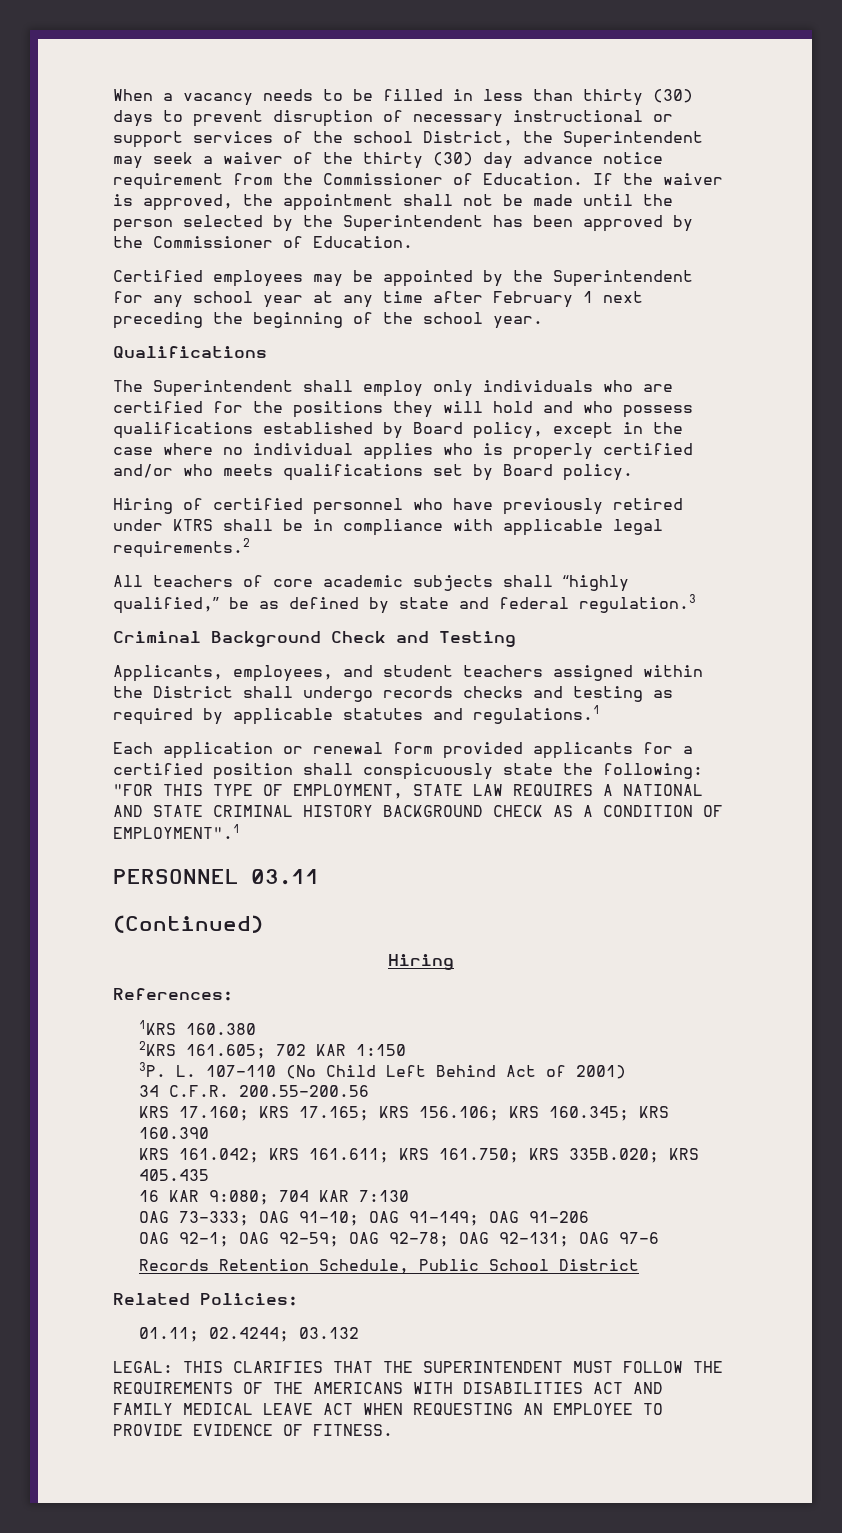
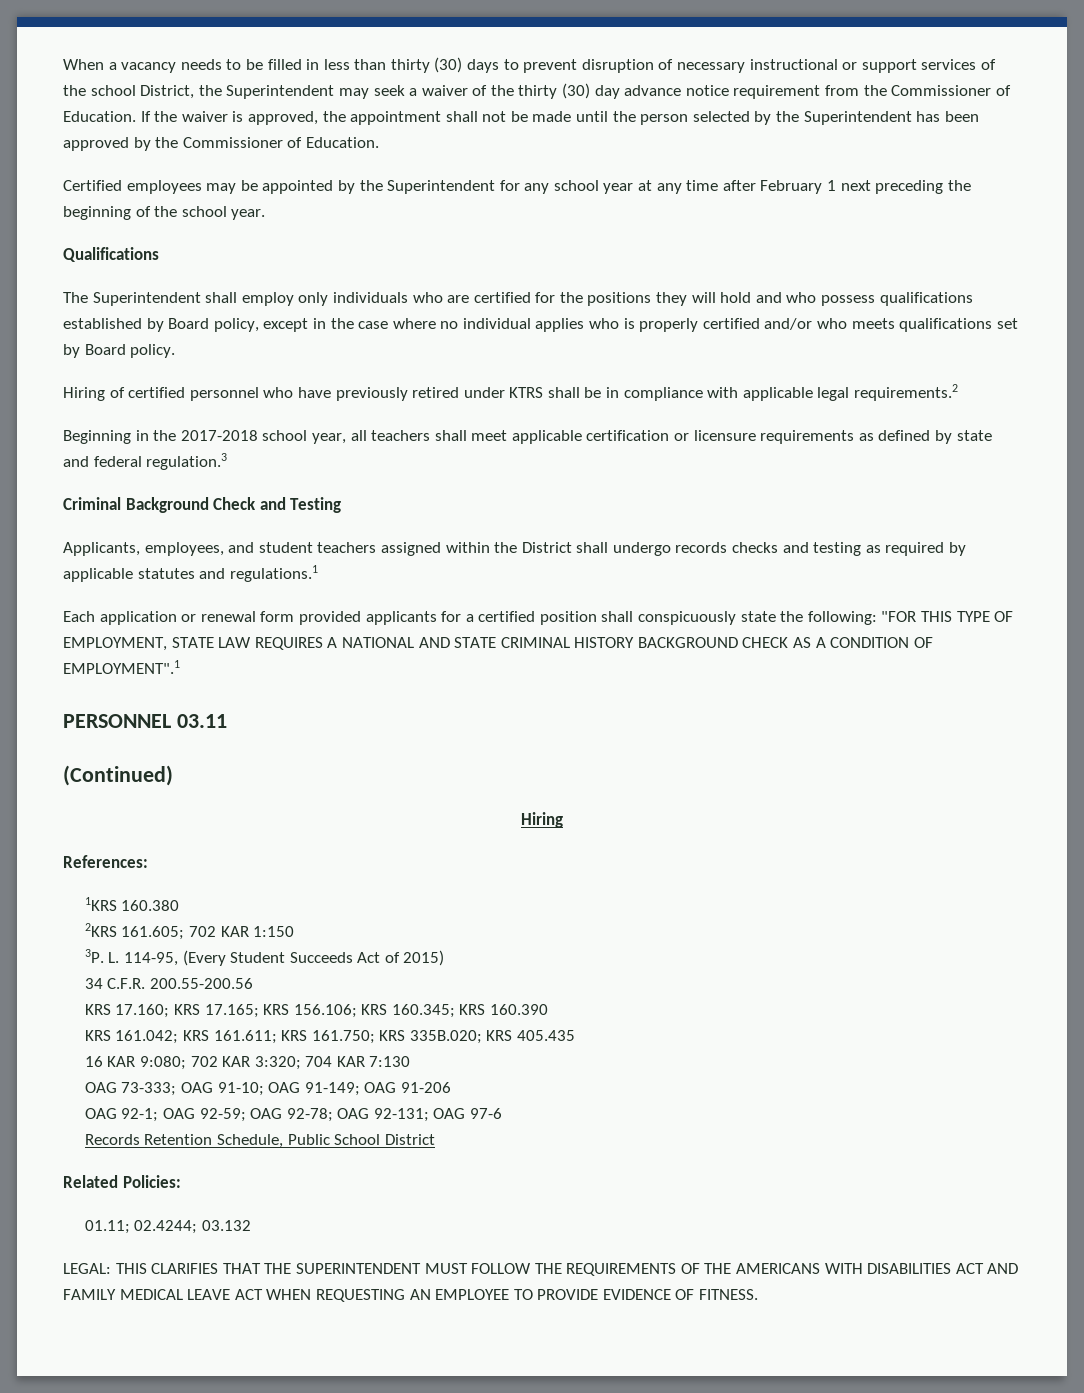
[113,575,629,592] [113,597,249,614] All teachers of core academic subjects shall “highly qualified,” be -> [63,430,855,444] Beginning in the 2017-2018 school year, all teachers shall meet applicable certification or licensure requirements
[205,1065,496,1079] 107-110 (No Child Left Behind -> [123,950,353,966] 114-95, (Every Student Succeeds
[575,1065,626,1079] 2001) -> [403,950,445,966] 2015)
(269, 1197) none -> [190,1056,301,1070] 702 KAR 3:320;

